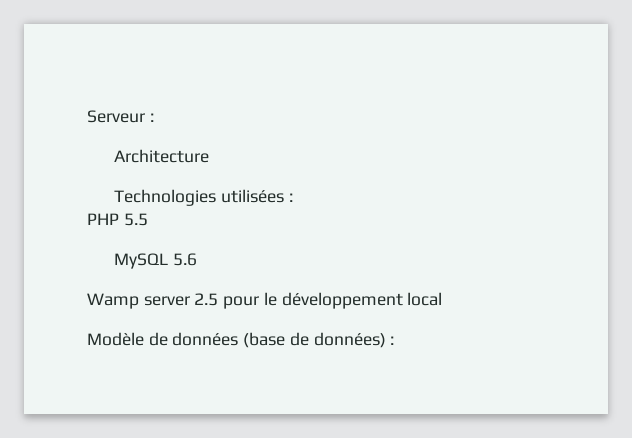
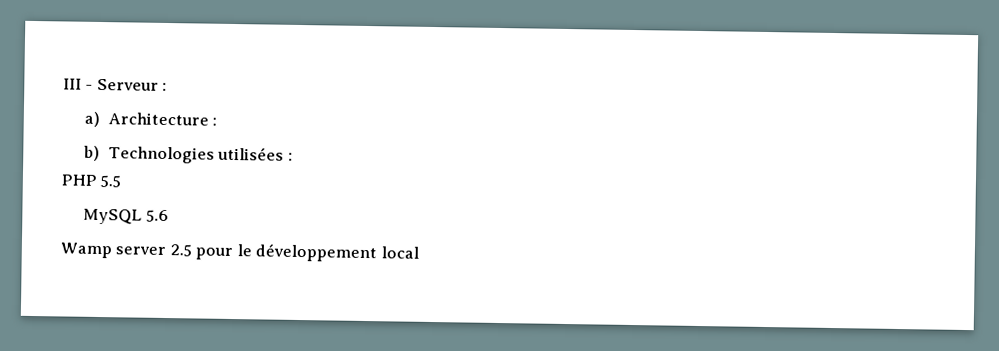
(87, 116) none -> [63,78,94,90] III -
(154, 117) none -> [84,111,101,128] a)
(210, 156) // -> [212,117,218,126] [83,145,101,162] : // b)
[87,332,395,348] // Modèle de données (base de données) : -> (419, 252) none

